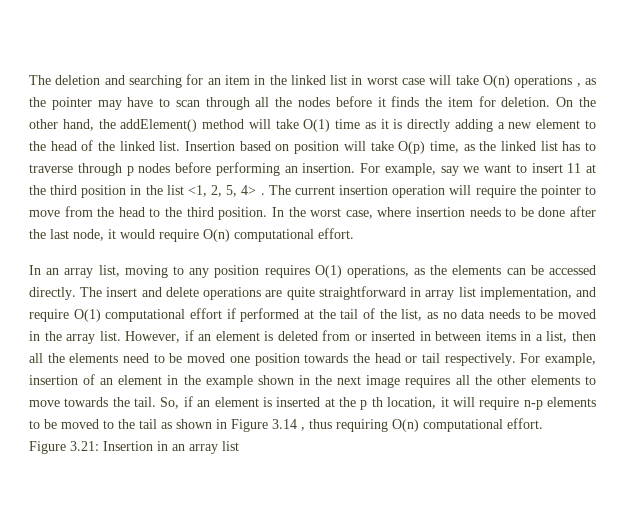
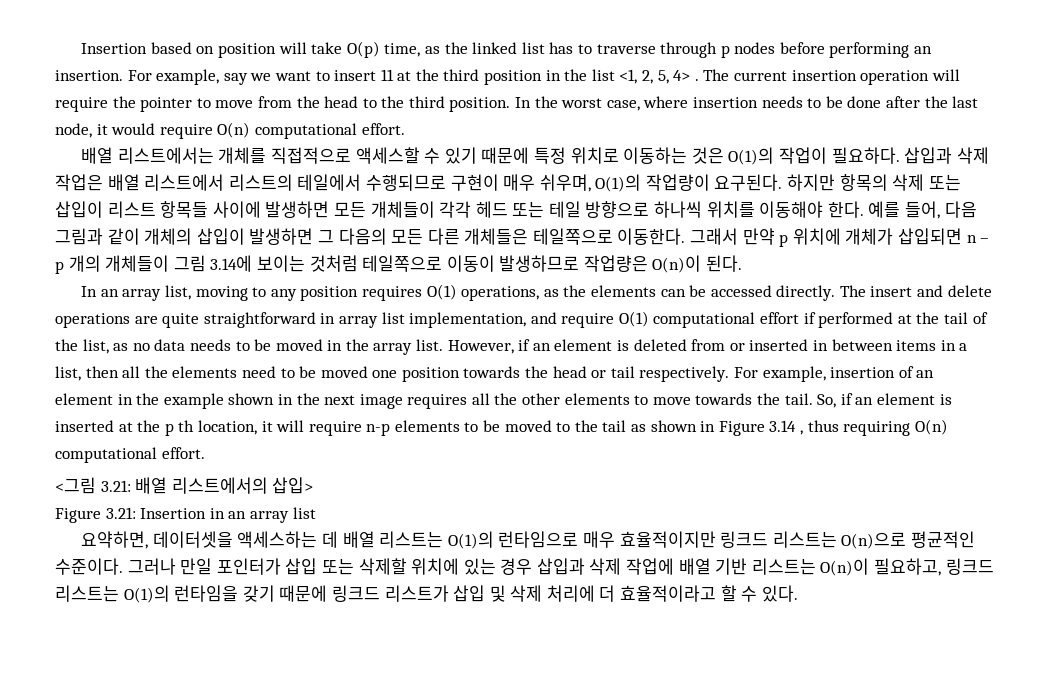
[29,74,596,88] [29,96,596,110] [29,119,596,132] [29,140,181,151] The deletion and searching for an item in the linked list in worst case will take O(n) operations , as the pointer may have to scan through all the nodes before it finds the item for deletion. On the other hand, the addElement() method will take O(1) time as it is directly adding a new element to the head of the linked list. -> (81, 48) none
(354, 233) none -> [81,147,989,165] [55,174,961,192] [55,201,977,219] [55,228,990,247] [55,255,743,274] // 배열 리스트에서는 개체를 직접적으로 액세스할 수 있기 때문에 특정 위치로 이동하는 것은 O(1)의 작업이 필요하다. 삽입과 삭제 작업은 배열 리스트에서 리스트의 테일에서 수행되므로 구현이 매우 쉬우며, O(1)의 작업량이 요구된다. 하지만 항목의 삭제 또는 삽입이 리스트 항목들 사이에 발생하면 모든 개체들이 각각 헤드 또는 테일 방향으로 하나씩 위치를 이동해야 한다. 예를 들어, 다음 그림과 같이 개체의 삽입이 발생하면 그 다음의 모든 다른 개체들은 테일쪽으로 이동한다. 그래서 만약 p 위치에 개체가 삽입되면 n – p 개의 개체들이 그림 3.14에 보이는 것처럼 테일쪽으로 이동이 발생하므로 작업량은 O(n)이 된다.
(543, 423) none -> [55,477,314,494] // <그림 3.21: 배열 리스트에서의 삽입>
(239, 446) none -> [81,531,975,549] [55,558,994,576] [55,585,798,603] // 요약하면, 데이터셋을 액세스하는 데 배열 리스트는 O(1)의 런타임으로 매우 효율적이지만 링크드 리스트는 O(n)으로 평균적인 수준이다. 그러나 만일 포인터가 삽입 또는 삭제할 위치에 있는 경우 삽입과 삭제 작업에 배열 기반 리스트는 O(n)이 필요하고, 링크드 리스트는 O(1)의 런타임을 갖기 때문에 링크드 리스트가 삽입 및 삭제 처리에 더 효율적이라고 할 수 있다.

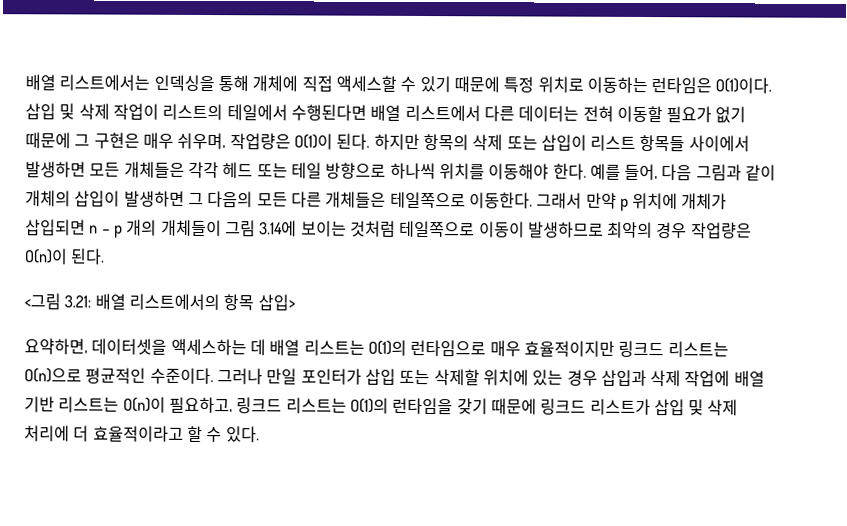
[81,41,933,58] [55,69,960,85] [55,96,979,112] [55,122,405,139] [81,147,352,164] Insertion based on position will take O(p) time, as the linked list has to traverse through p nodes before performing an insertion. For example, say we want to insert 11 at the third position in the list <1, 2, 5, 4> . The current insertion operation will require the pointer to move from the head to the third position. In the worst case, where insertion needs to be done after the last node, it would require O(n) computational effort. // 배열 리스트에서는 개체를 직접적으로 -> [25,74,333,92] 배열 리스트에서는 인덱싱을 통해 개체에 직접
[691,147,989,165] [55,174,783,192] 것은 O(1)의 작업이 필요하다. 삽입과 삭제 작업은 배열 리스트에서 리스트의 테일에서 수행되므로 구현이 매우 쉬우며, O(1)의 작업량이 요구된다. -> [651,77,773,94] [25,103,747,124] [25,132,371,150] 런타임은 O(1)이다. 삽입 및 삭제 작업이 리스트의 테일에서 수행된다면 배열 리스트에서 다른 데이터는 전혀 이동할 필요가 없기 때문에 그 구현은 매우 쉬우며, 작업량은 O(1)이 된다.
[212,201,261,218] 사이에 -> [688,135,750,152] 사이에서
[370,201,435,218] 개체들이 -> [123,161,185,178] 개체들은
(580, 263) none -> [607,221,688,239] 최악의 경우
[81,284,992,301] [55,311,988,328] [55,339,968,355] [55,366,935,382] [55,393,952,409] [55,419,948,436] [55,447,205,463] // In an array list, moving to any position requires O(1) operations, as the elements can be accessed directly. The insert and delete operations are quite straightforward in array list implementation, and require O(1) computational effort if performed at the tail of the list, as no data needs to be moved in the array list. However, if an element is deleted from or inserted in between items in a list, then all the elements need to be moved one position towards the head or tail respectively. For example, insertion of an element in the example shown in the next image requires all the other elements to move towards the tail. So, if an element is inserted at the p th location, it will require n-p elements to be moved to the tail as shown in Figure 3.14 , thus requiring O(n) computational effort. -> (106, 256) none
(268, 485) none -> [223,294,255,311] 항목
[55,507,316,523] // Figure 3.21: Insertion in an array list -> (296, 302) none

